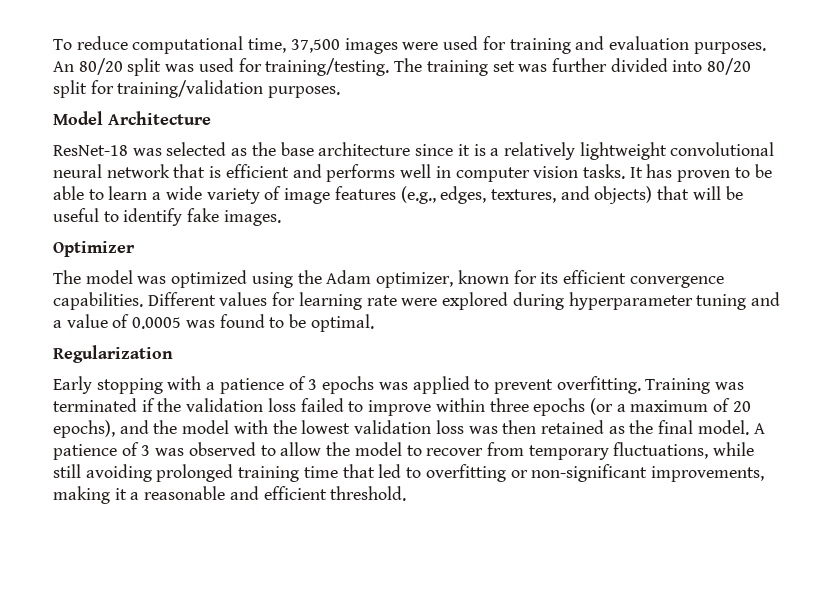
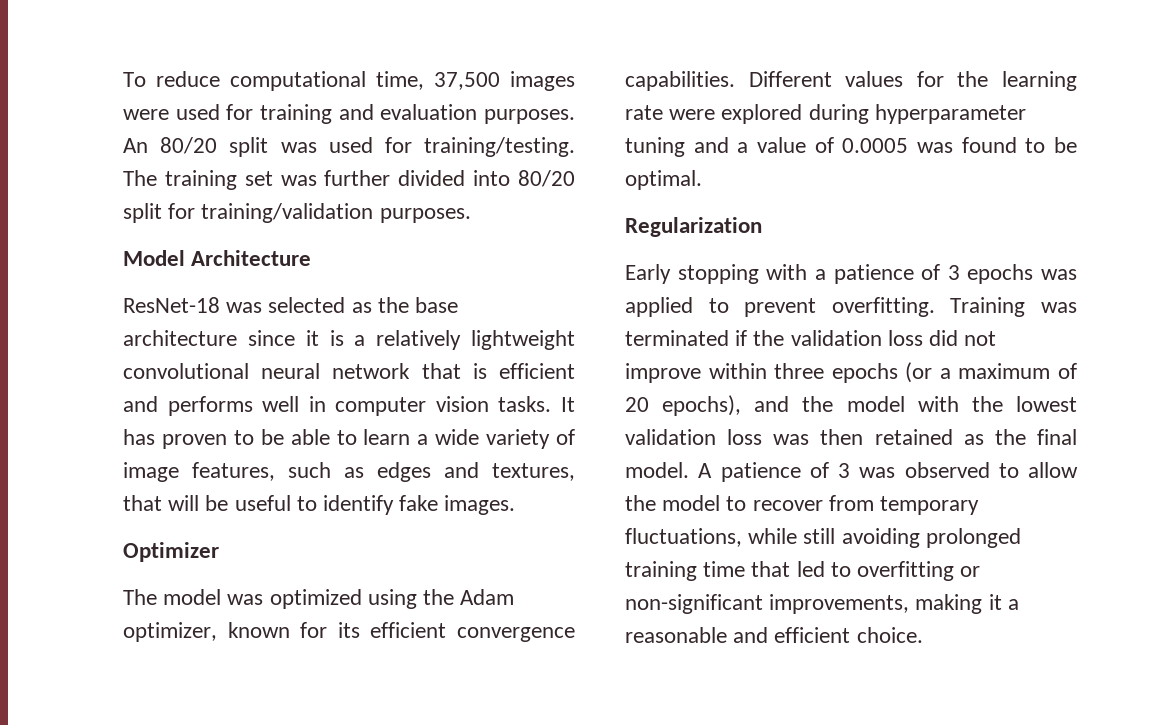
[334,186,653,204] features (e.g., edges, textures, and objects) -> [192,462,575,482] features, such as edges and textures,
(296, 299) none -> [957,71,989,87] the
[300,398,364,412] failed to -> [929,330,997,346] did not
[330,486,407,501] threshold. -> [856,627,923,643] choice.

